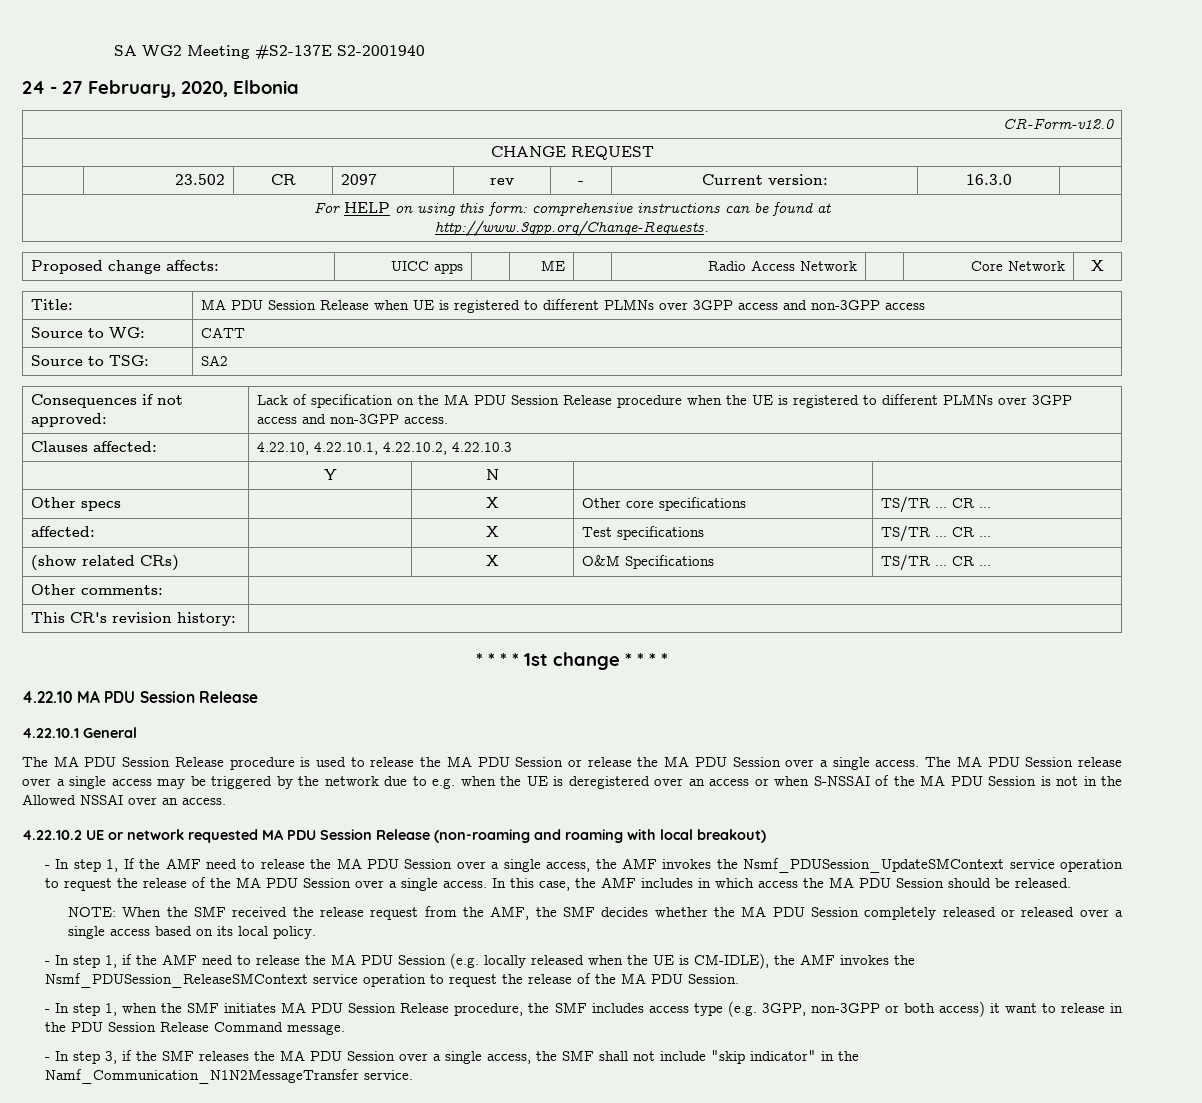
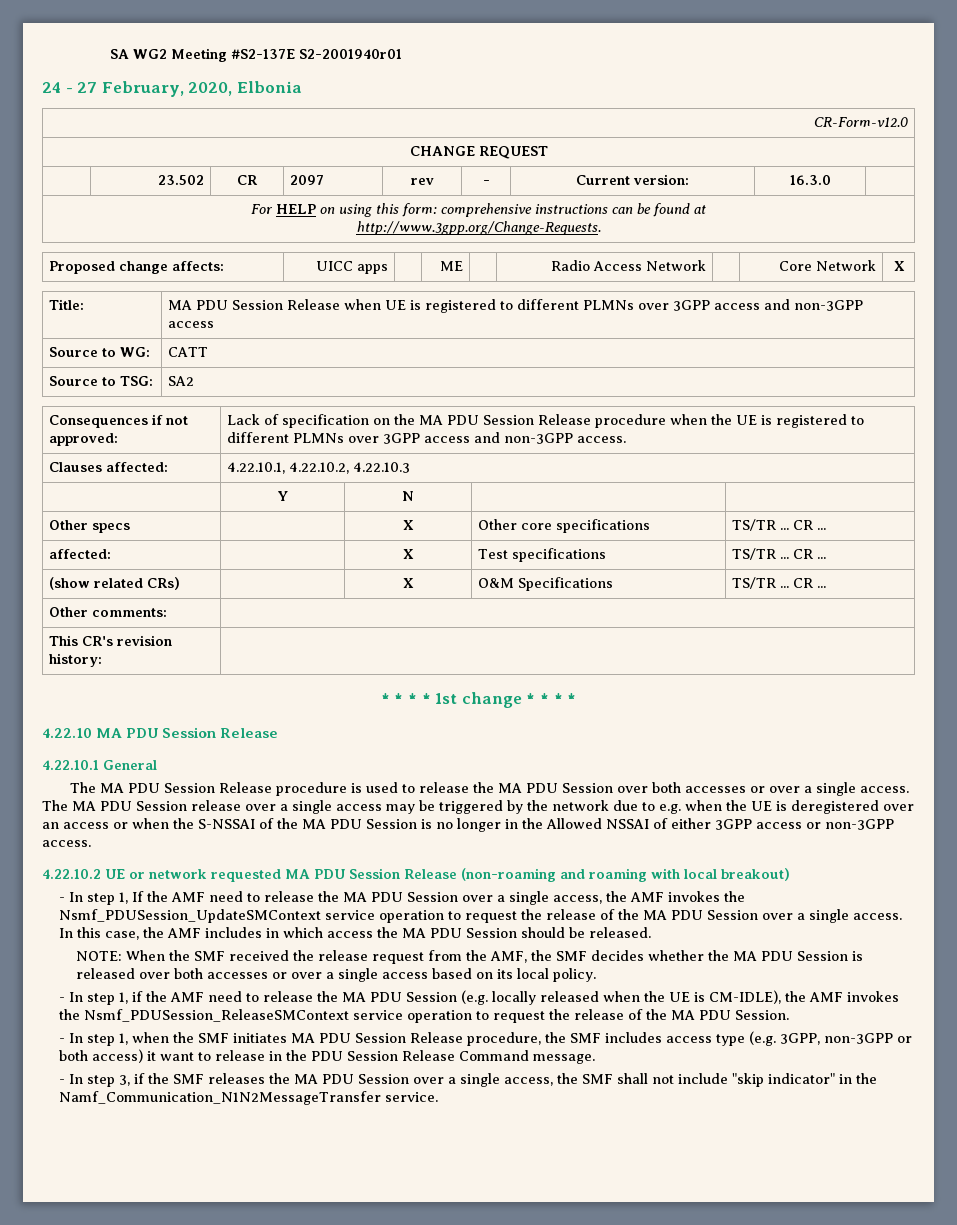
[337,45,426,56] S2-2001940 -> [299,49,403,59] S2-2001940r01
[256,442,309,455] 4.22.10, -> (169, 467) none
[568,756,781,767] or release the MA PDU Session -> [616,782,765,793] over both accesses or
(809, 781) none -> [173,818,194,829] the
[1056,776,1078,786] not -> [436,818,501,832] no longer
[128,797,178,805] over an -> [653,818,894,830] of either 3GPP access or non-3GPP
[864,907,1075,920] completely released or released -> [852,951,864,961] [76,968,288,979] is released over both accesses or

